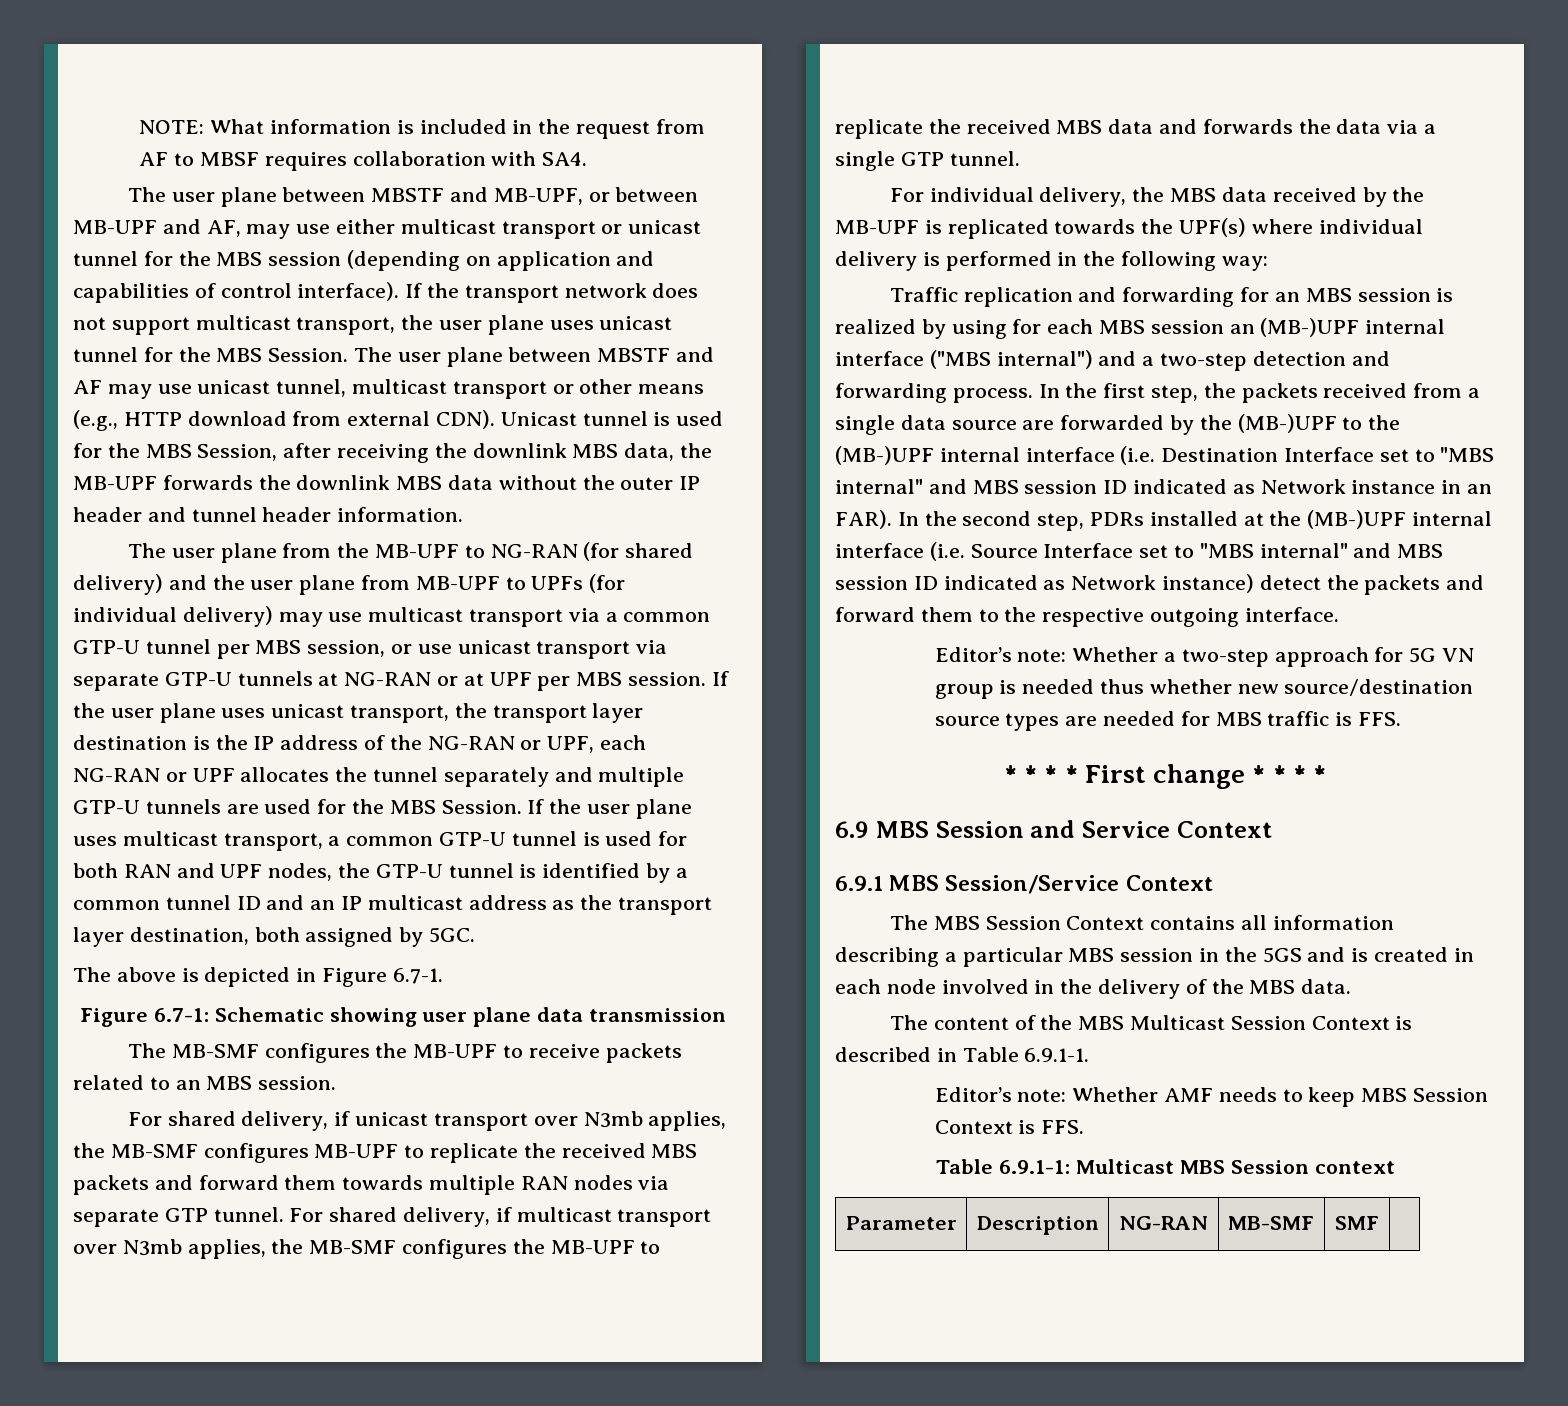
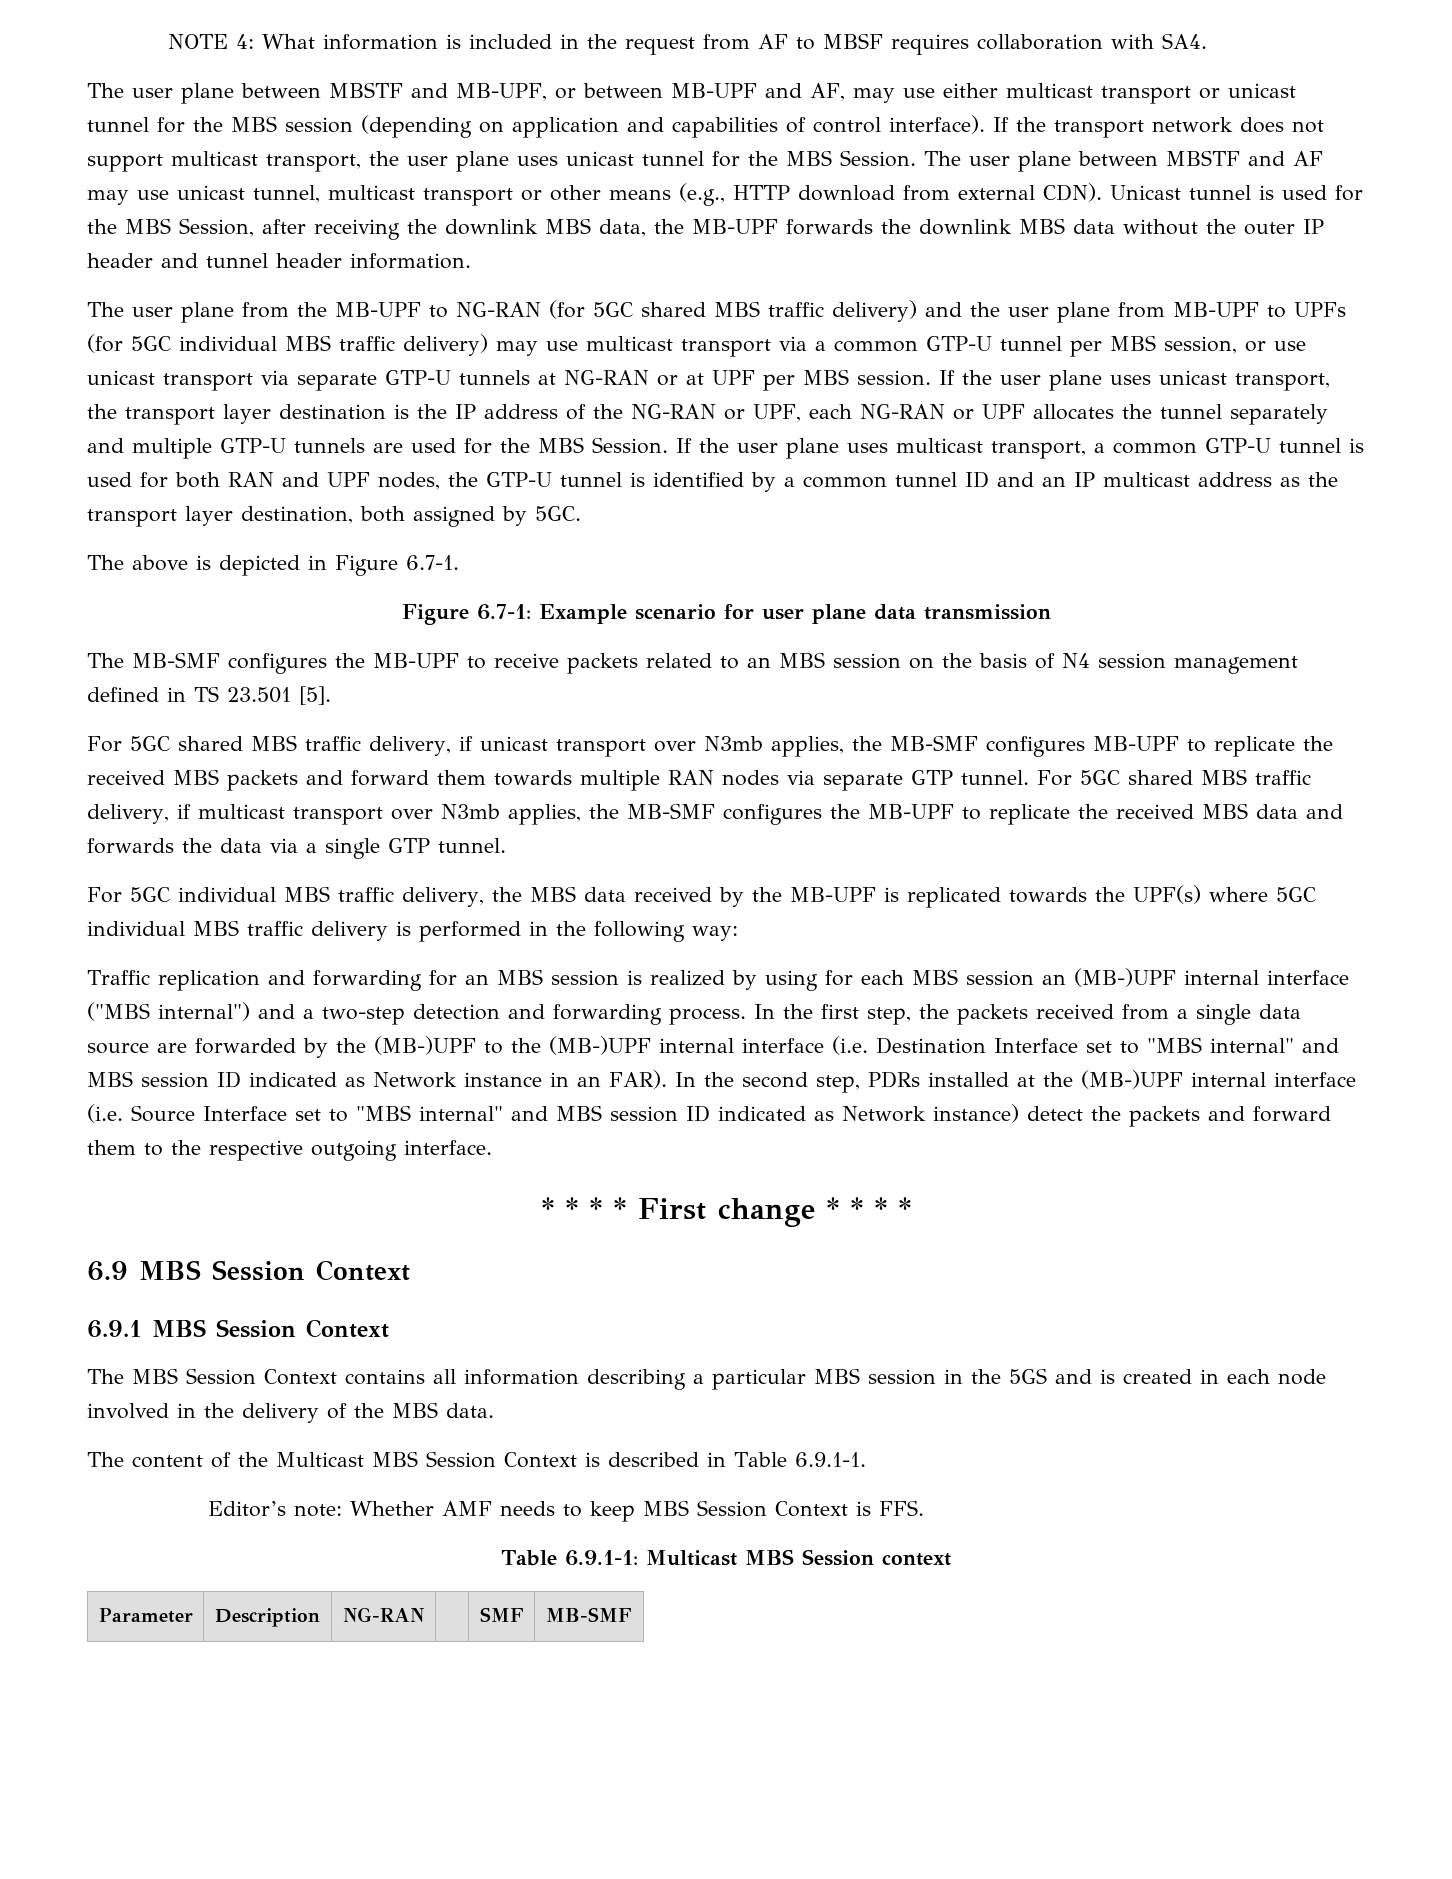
[139,120,205,134] NOTE: -> [167,34,254,49] NOTE 4:
[625,543,694,558] shared -> [593,301,824,317] 5GC shared MBS traffic
[73,607,177,622] individual -> [131,335,395,351] 5GC individual MBS traffic
[214,1007,417,1027] Schematic showing -> [538,604,754,624] Example scenario for
[258,1076,337,1090] [127,1111,236,1126] session. // For shared -> [833,653,1298,674] [87,686,331,705] [87,735,361,752] session on the basis of N4 session management defined in TS 23.501 [5]. // For 5GC shared MBS traffic
[329,1207,398,1222] shared -> [1080,769,1311,785] 5GC shared MBS traffic
[929,187,1034,202] individual -> [130,886,394,902] 5GC individual MBS traffic
[1318,219,1423,234] individual -> [1275,887,1316,902] [87,920,303,936] 5GC individual MBS traffic
[934,647,1475,667] [934,679,1474,699] [934,711,1402,731] // Editor’s note: Whether a two-step approach for 5G VN group is needed thus whether new source/destination source types are needed for MBS traffic is FFS. -> (492, 1147) none
[1030,820,1170,838] and Service -> (305, 1270) none
[945,875,1120,894] Session/Service -> [216,1319,296,1338] Session
[1078,1015,1225,1030] MBS Multicast -> [276,1451,418,1467] Multicast MBS
[1227,1216,1314,1230] MB-SMF -> (424, 1614) none
(1379, 1223) none -> [546,1607,632,1622] MB-SMF

